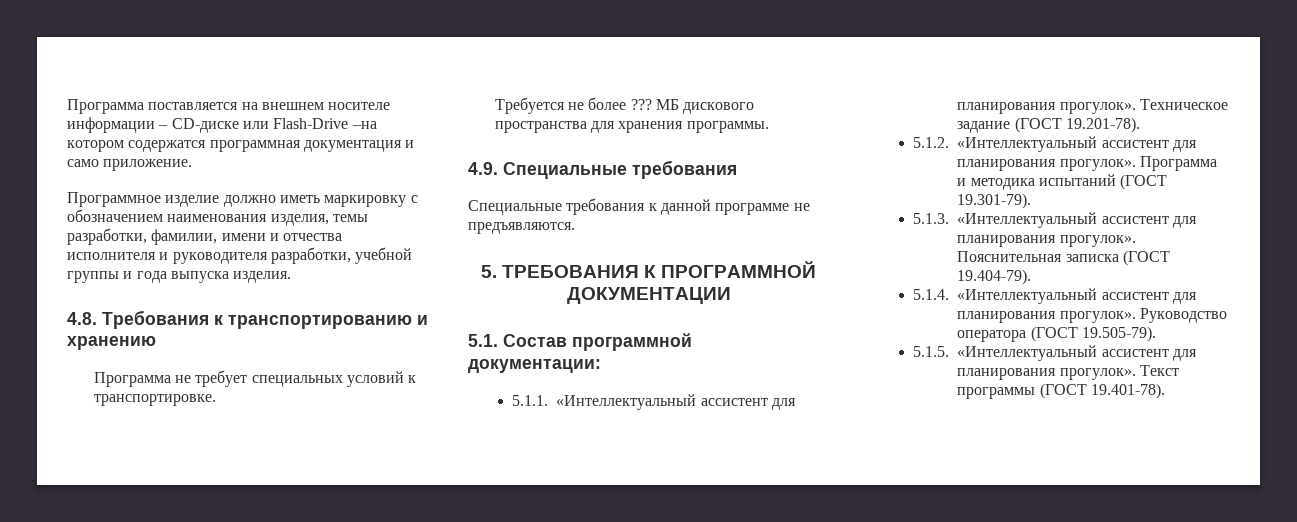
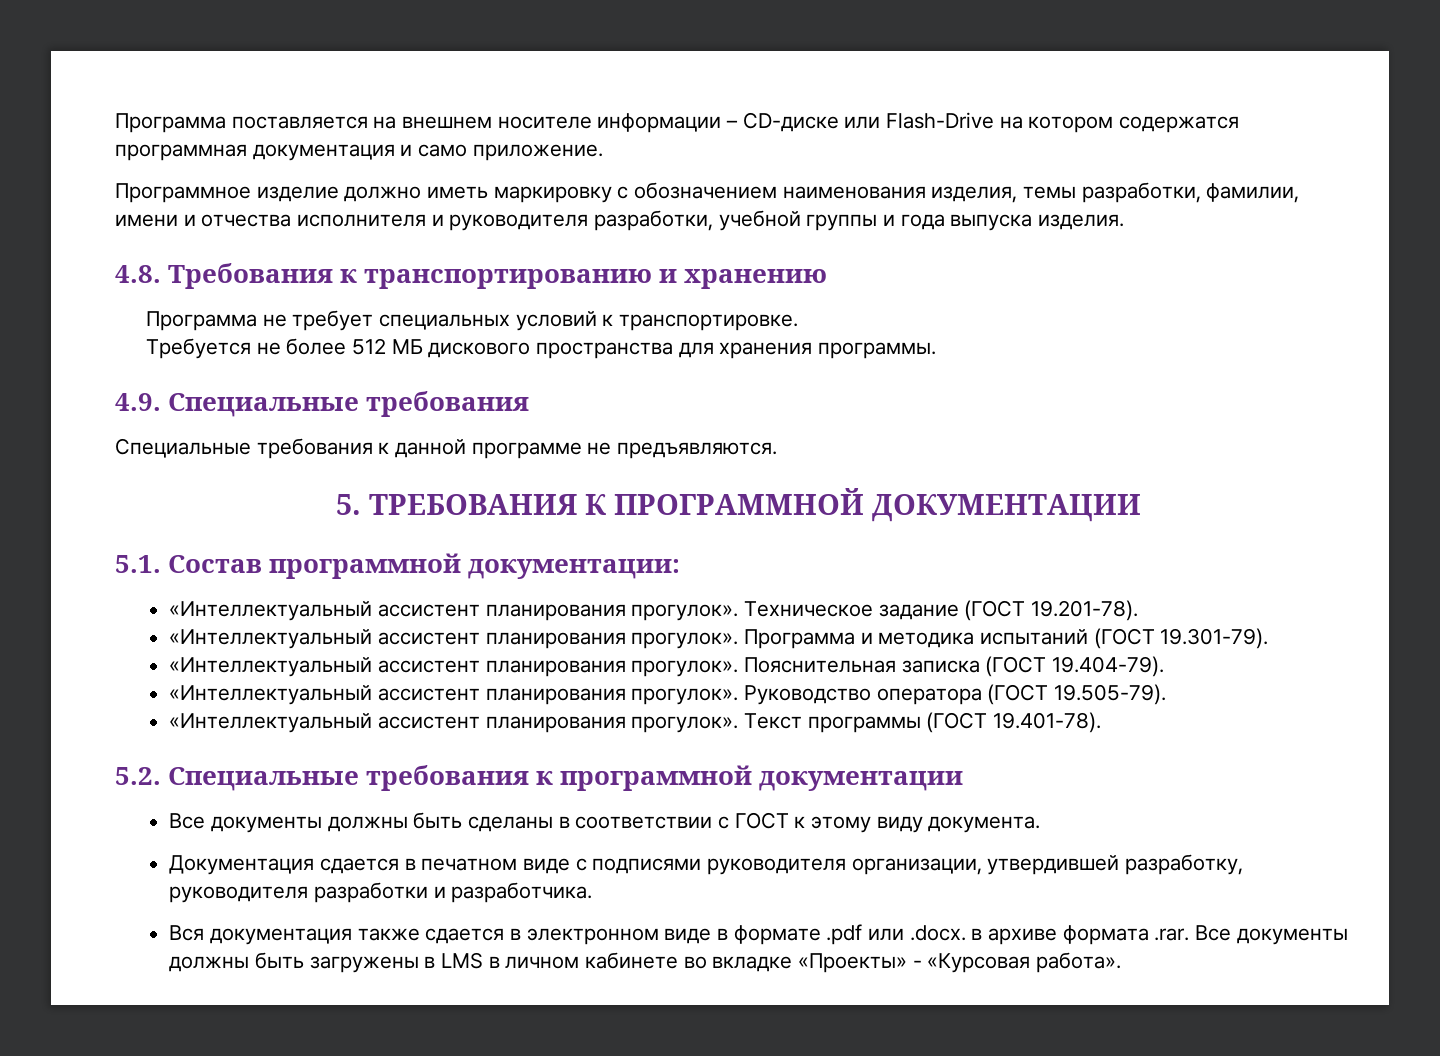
[351,121,377,129] –на -> [999,116,1023,129] на
[630,99,652,110] ??? -> [352,338,387,355] 512
[512,394,796,410] 5.1.1. «Интеллектуальный ассистент для -> [169,601,480,621] «Интеллектуальный ассистент
[913,136,1197,152] 5.1.2. «Интеллектуальный ассистент для -> [169,629,480,649] «Интеллектуальный ассистент
[913,212,1197,228] 5.1.3. «Интеллектуальный ассистент для -> [169,657,480,677] «Интеллектуальный ассистент
[913,288,1197,304] 5.1.4. «Интеллектуальный ассистент для -> [169,685,480,705] «Интеллектуальный ассистент
[913,345,1197,361] 5.1.5. «Интеллектуальный ассистент для -> [169,713,480,733] «Интеллектуальный ассистент
(1165, 391) none -> [115,765,964,791] [169,812,1041,833] [169,854,1243,875] [169,882,593,903] [169,924,1348,945] [169,952,1121,973] // 5.2. Специальные требования к программной документации // Все документы должны быть сделаны в соответствии с ГОСТ к этому виду документа. // Документация сдается в печатном виде с подписями руководителя организации, утвердившей разработку, руководителя разработки и разработчика. // Вся документация также сдается в электронном виде в формате .pdf или .docx. в архиве формата .rar. Все документы должны быть загружены в LMS в личном кабинете во вкладке «Проекты» - «Курсовая работа».

